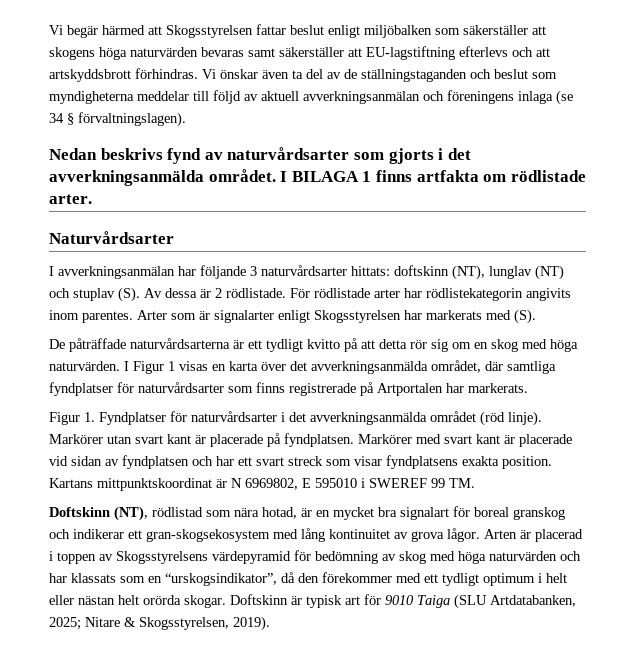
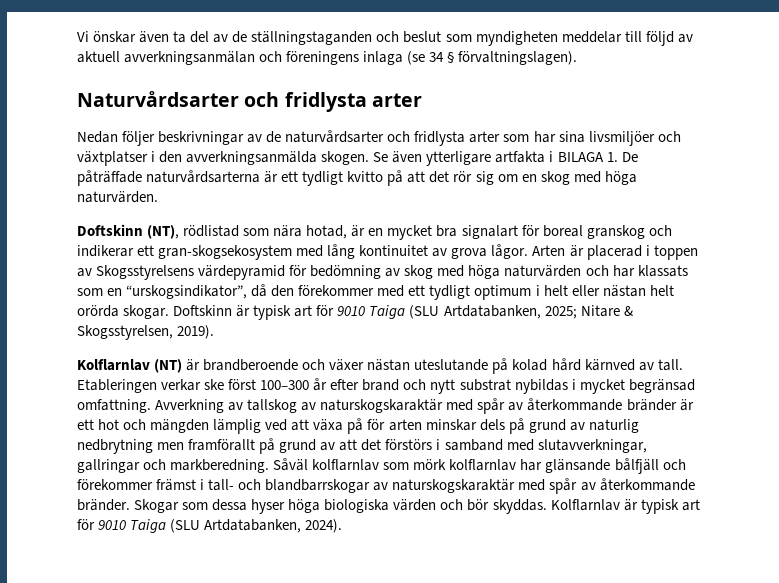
[49,24,546,38] [49,46,550,60] [49,68,216,82] Vi begär härmed att Skogsstyrelsen fattar beslut enligt miljöbalken som säkerställer att skogens höga naturvärden bevaras samt säkerställer att EU-lagstiftning efterlevs och att artskyddsbrott förhindras. Vi -> [77,31,89,42] Vi
[49,91,134,104] myndigheterna -> [475,31,558,46] myndigheten
[49,147,471,164] [49,169,586,186] [49,194,92,204] [49,231,174,244] [49,265,564,280] [49,287,571,302] [49,309,536,324] Nedan beskrivs fynd av naturvårdsarter som gjorts i det avverkningsanmälda området. I BILAGA 1 finns artfakta om rödlistade arter. // Naturvårdsarter // I avverkningsanmälan har följande 3 naturvårdsarter hittats: doftskinn (NT), lunglav (NT) och stuplav (S). Av dessa är 2 rödlistade. För rödlistade arter har rödlistekategorin angivits inom parentes. Arter som är signalarter enligt Skogsstyrelsen har markerats med (S). // -> [77,91,422,112] [77,130,681,146] [77,151,618,166] Naturvårdsarter och fridlysta arter // Nedan följer beskrivningar av de naturvårdsarter och fridlysta arter som har sina livsmiljöer och växtplatser i den avverkningsanmälda skogen. Se även ytterligare artfakta i BILAGA 1.
[379,339,407,349] detta -> [429,171,450,183] det
[124,360,556,374] [49,382,528,396] [49,411,542,426] [49,433,572,447] [49,455,552,469] [49,478,475,491] I Figur 1 visas en karta över det avverkningsanmälda området, där samtliga fyndplatser för naturvårdsarter som finns registrerade på Artportalen har markerats. // Figur 1. Fyndplatser för naturvårdsarter i det avverkningsanmälda området (röd linje). Markörer utan svart kant är placerade på fyndplatsen. Markörer med svart kant är placerade vid sidan av fyndplatsen och har ett svart streck som visar fyndplatsens exakta position. Kartans mittpunktskoordinat är N 6969802, E 595010 i SWEREF 99 TM. -> (158, 197) none
(270, 623) none -> [77,358,683,374] [77,378,695,394] [77,398,694,414] [77,418,639,434] [77,438,647,454] [77,458,686,474] [77,478,695,494] [77,499,700,514] [77,519,343,533] // Kolflarnlav (NT) är brandberoende och växer nästan uteslutande på kolad hård kärnved av tall. Etableringen verkar ske först 100–300 år efter brand och nytt substrat nybildas i mycket begränsad omfattning. Avverkning av tallskog av naturskogskaraktär med spår av återkommande bränder är ett hot och mängden lämplig ved att växa på för arten minskar dels på grund av naturlig nedbrytning men framförallt på grund av att det förstörs i samband med slutavverkningar, gallringar och markberedning. Såväl kolflarnlav som mörk kolflarnlav har glänsande bålfjäll och förekommer främst i tall- och blandbarrskogar av naturskogskaraktär med spår av återkommande bränder. Skogar som dessa hyser höga biologiska värden och bör skyddas. Kolflarnlav är typisk art för 9010 Taiga (SLU Artdatabanken, 2024).

